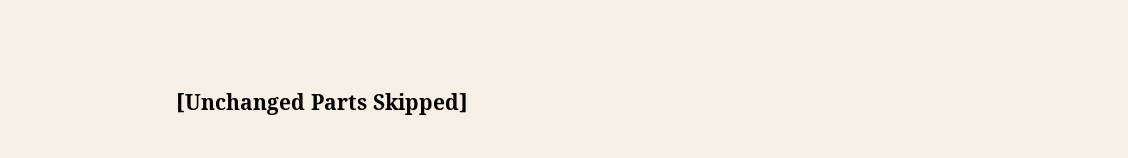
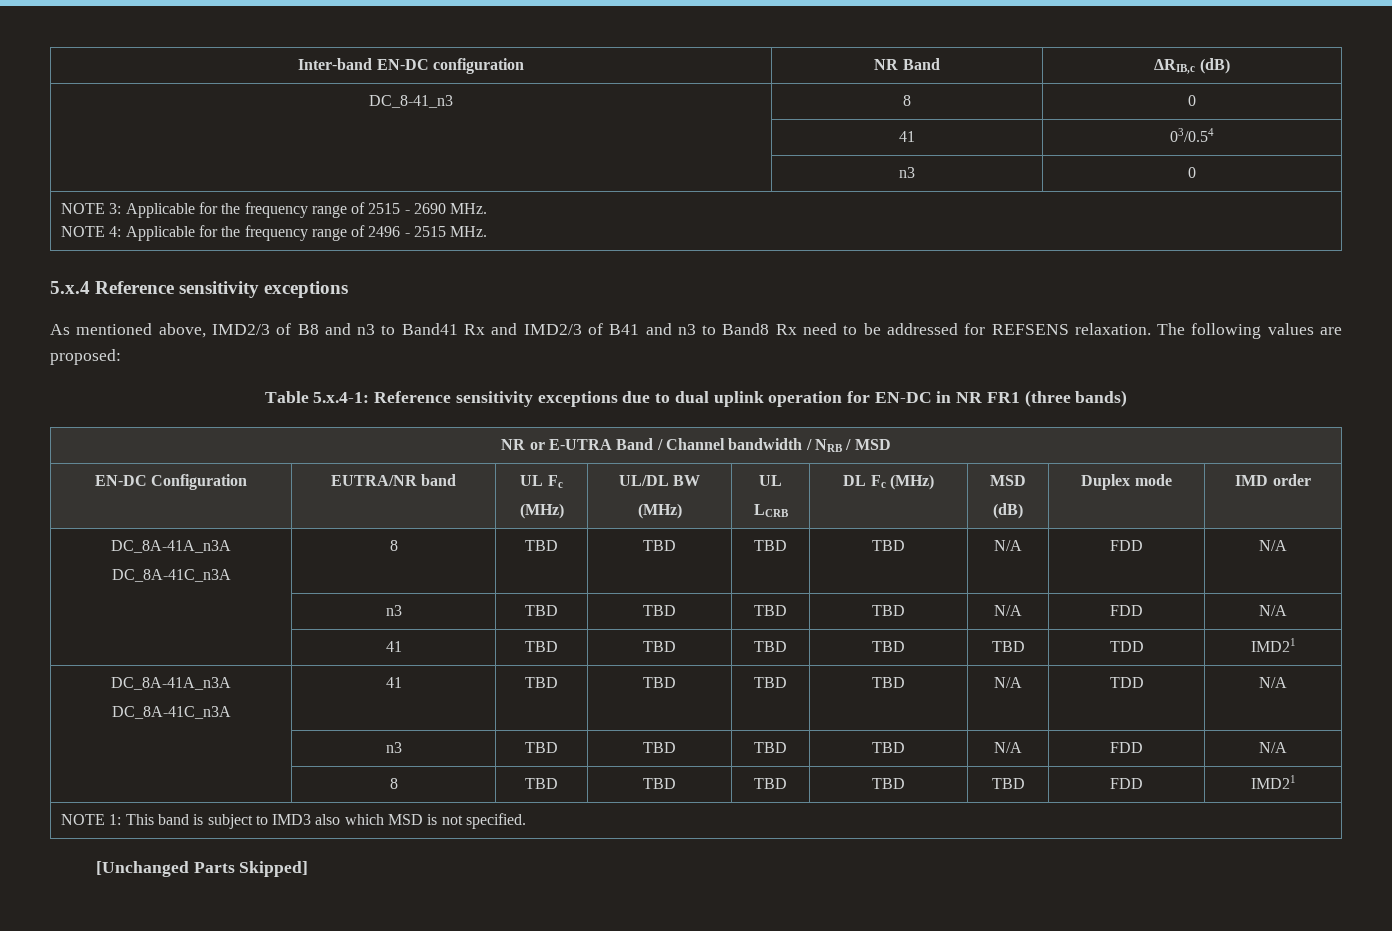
(176, 104) none -> [298,58,524,74] [874,58,940,70] [1154,58,1230,74] [369,95,453,108] [903,95,911,106] [1188,95,1196,106] [899,131,915,142] [1170,128,1214,142] [899,167,915,178] [1188,167,1196,178] [60,202,488,218] [60,225,488,241] [50,281,349,298] [50,323,1342,339] [50,349,121,365] [264,390,1128,407] [501,438,891,452] [94,474,248,490] [330,474,457,486] [520,475,563,488] [519,503,564,519] [618,475,701,486] [637,503,682,519] [759,475,782,486] [753,504,789,517] [843,474,934,490] [990,475,1026,486] [993,503,1023,519] [1081,474,1172,490] [1235,474,1311,486] [111,540,231,553] [111,569,231,582] [389,540,398,551] [525,540,558,551] [643,540,676,551] [754,540,787,551] [872,540,905,551] [994,540,1022,551] [1110,540,1143,551] [1259,540,1287,551] [385,605,402,616] [525,605,558,616] [643,605,676,616] [754,605,787,616] [872,605,905,616] [994,605,1022,616] [1110,605,1143,616] [1259,605,1287,616] [385,641,402,652] [525,641,558,652] [643,641,676,652] [754,641,787,652] [872,641,905,652] [991,641,1025,652] [1109,641,1144,652] [1250,638,1296,652] [111,677,231,690] [111,706,231,719] [385,677,402,688] [525,677,558,688] [643,677,676,688] [754,677,787,688] [872,677,905,688] [994,677,1022,688] [1109,677,1144,688] [1259,677,1287,688] [385,742,402,753] [525,742,558,753] [643,742,676,753] [754,742,787,753] [872,742,905,753] [994,742,1022,753] [1110,742,1143,753] [1259,742,1287,753] [389,778,398,789] [525,778,558,789] [643,778,676,789] [754,778,787,789] [872,778,905,789] [991,778,1025,789] [1110,778,1143,789] [1250,775,1296,789] [60,813,527,829] Inter-band EN-DC configuration | NR Band | ΔRIB,c (dB) // DC_8-41_n3 | 8 | 0 // | 41 | 03/0.54 // | n3 | 0 // NOTE 3: Applicable for the frequency range of 2515 - 2690 MHz. // NOTE 4: Applicable for the frequency range of 2496 - 2515 MHz. // 5.x.4 Reference sensitivity exceptions // As mentioned above, IMD2/3 of B8 and n3 to Band41 Rx and IMD2/3 of B41 and n3 to Band8 Rx need to be addressed for REFSENS relaxation. The following values are proposed: // Table 5.x.4-1: Reference sensitivity exceptions due to dual uplink operation for EN-DC in NR FR1 (three bands) // NR or E-UTRA Band / Channel bandwidth / NRB / MSD // EN-DC Configuration | EUTRA/NR band | UL Fc // (MHz) | UL/DL BW // (MHz) | UL // LCRB | DL Fc (MHz) | MSD // (dB) | Duplex mode | IMD order // DC_8A-41A_n3A // DC_8A-41C_n3A | 8 | TBD | TBD | TBD | TBD | N/A | FDD | N/A // | n3 | TBD | TBD | TBD | TBD | N/A | FDD | N/A // | 41 | TBD | TBD | TBD | TBD | TBD | TDD | IMD21 // DC_8A-41A_n3A // DC_8A-41C_n3A | 41 | TBD | TBD | TBD | TBD | N/A | TDD | N/A // | n3 | TBD | TBD | TBD | TBD | N/A | FDD | N/A // | 8 | TBD | TBD | TBD | TBD | TBD | FDD | IMD21 // NOTE 1: This band is subject to IMD3 also which MSD is not specified. //

